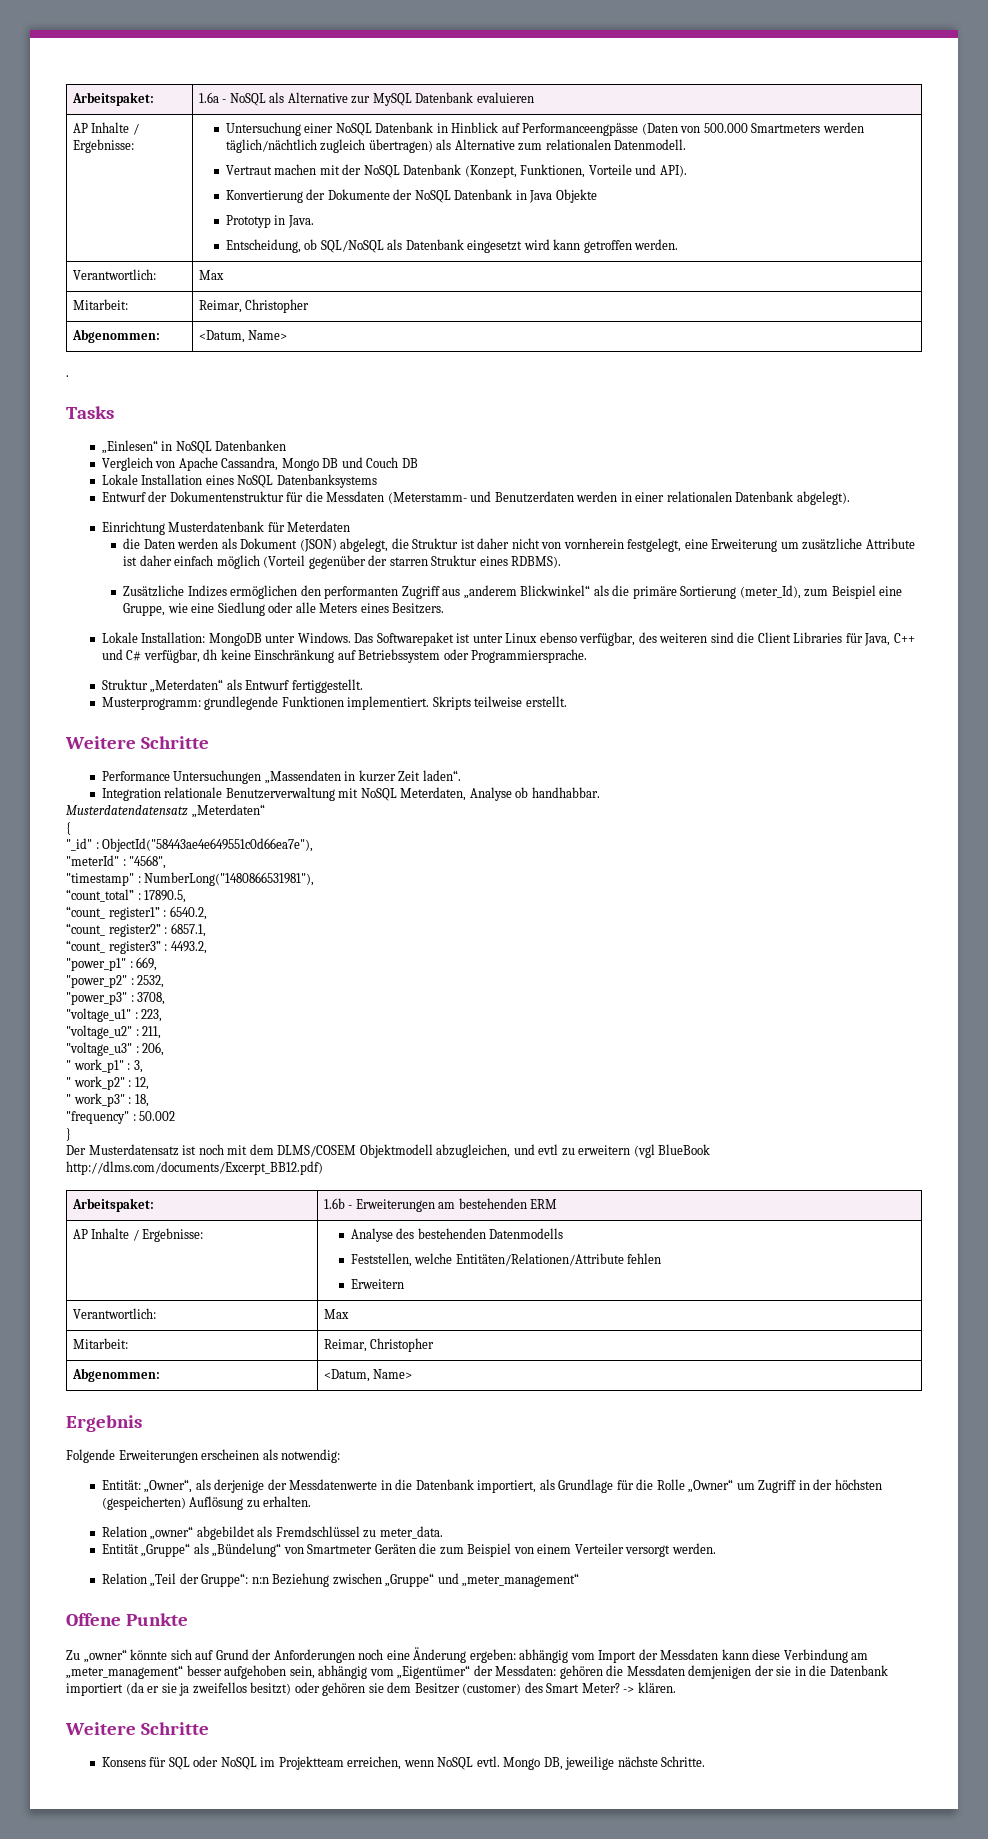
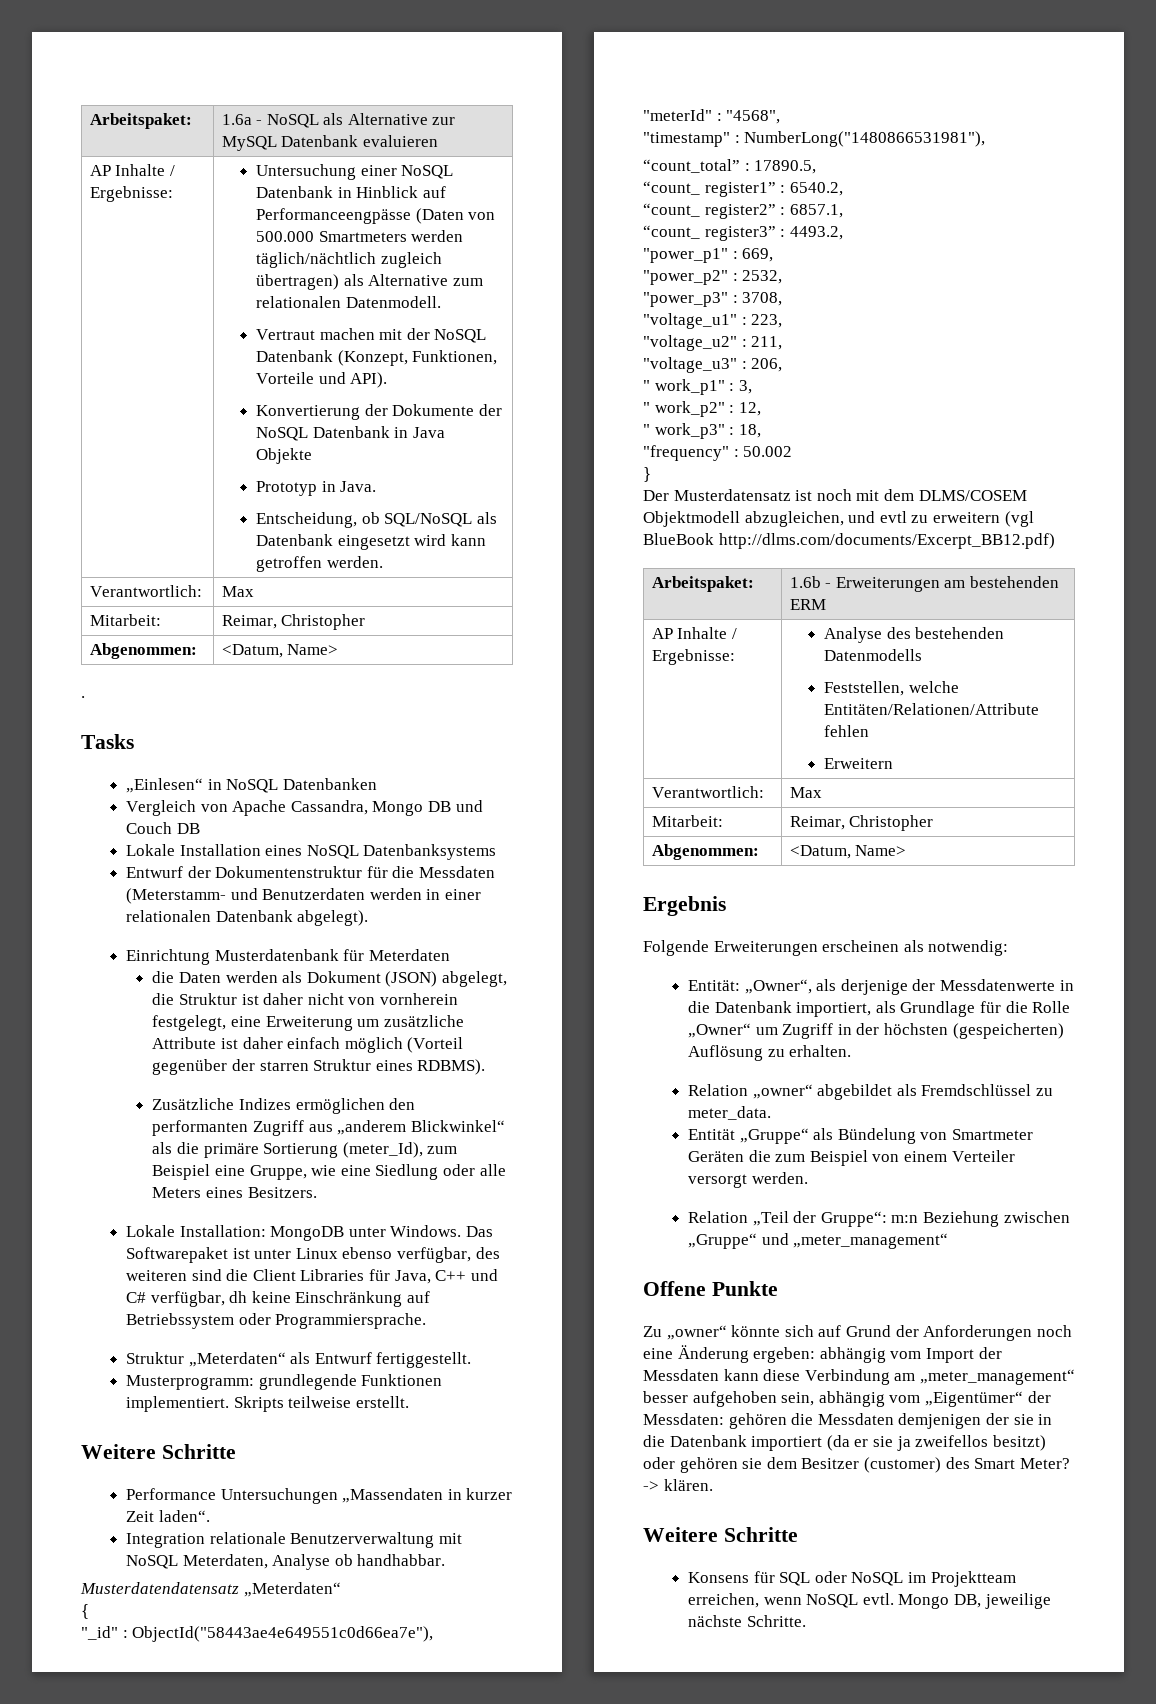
[212,1543,282,1557] „Bündelung“ -> [837,1128,916,1144] Bündelung
[251,1577,269,1584] n:n -> [891,1215,919,1223] m:n

